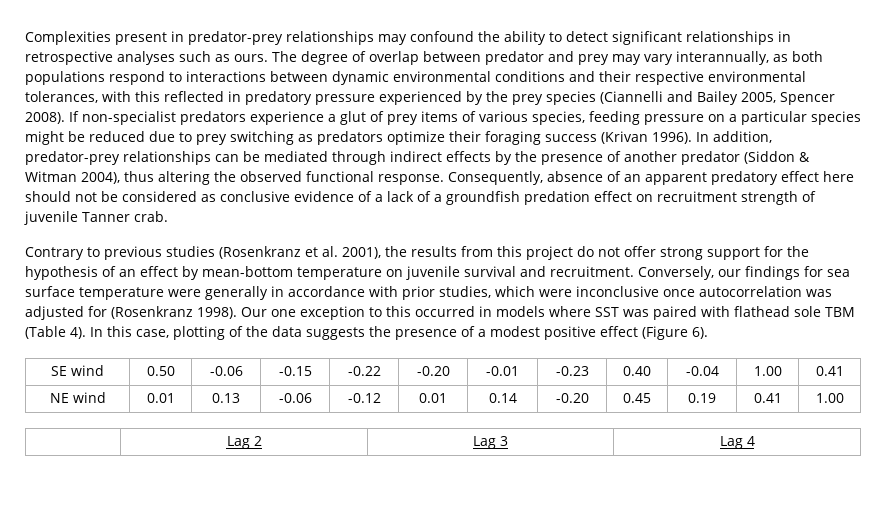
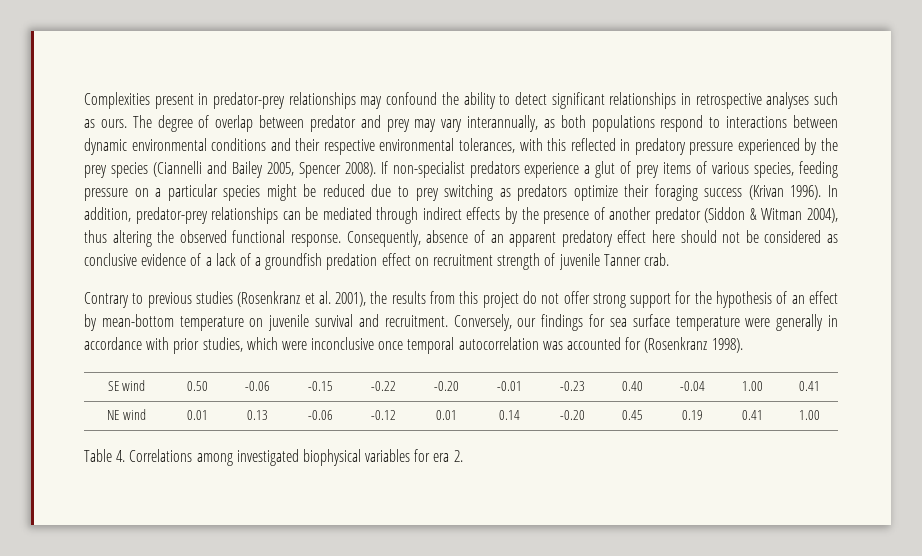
(695, 293) none -> [407,337,455,354] temporal
[25,306,84,320] adjusted -> [567,337,622,350] accounted
[241,306,855,320] [25,326,708,340] Our one exception to this occurred in models where SST was paired with flathead sole TBM (Table 4). In this case, plotting of the data suggests the presence of a modest positive effect (Figure 6). -> (743, 345) none
[226,436,262,449] [472,436,508,449] [719,436,755,449] // | Lag 2 | Lag 3 | Lag 4 -> [84,449,463,466] // Table 4. Correlations among investigated biophysical variables for era 2.

